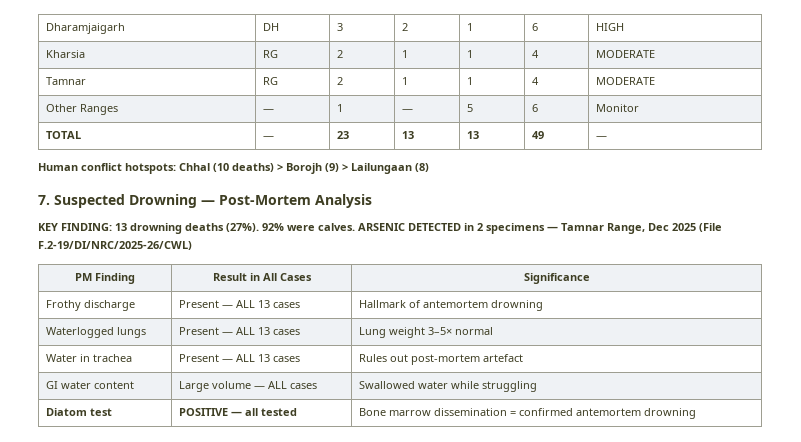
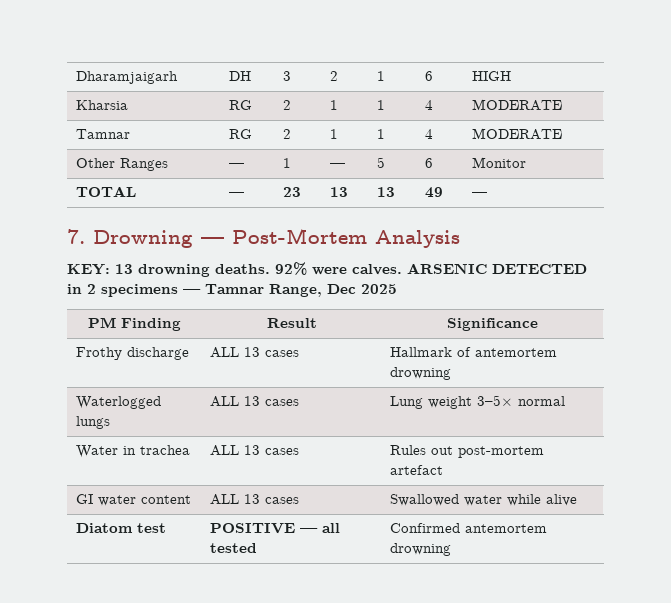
[38,163,429,174] // Human conflict hotspots: Chhal (10 deaths) > Borojh (9) > Lailungaan (8) -> (488, 194) none
[54,194,125,208] Suspected -> (85, 236) none
[38,223,259,234] KEY FINDING: 13 drowning deaths (27%). -> [67,264,270,277] KEY: 13 drowning deaths.
[699,223,722,232] [38,241,192,250] (File F.2-19/DI/NRC/2025-26/CWL) -> (397, 289) none
[249,273,312,281] in All Cases -> (317, 323) none
[178,300,233,308] Present — -> (190, 353) none
[178,327,233,335] Present — -> (111, 422) none
[178,354,233,362] Present — -> (191, 450) none
[178,381,287,392] Large volume — ALL -> [210,494,261,505] ALL 13
[481,381,537,392] struggling -> [546,494,578,506] alive
[358,408,573,416] Bone marrow dissemination = confirmed -> [390,523,461,533] Confirmed

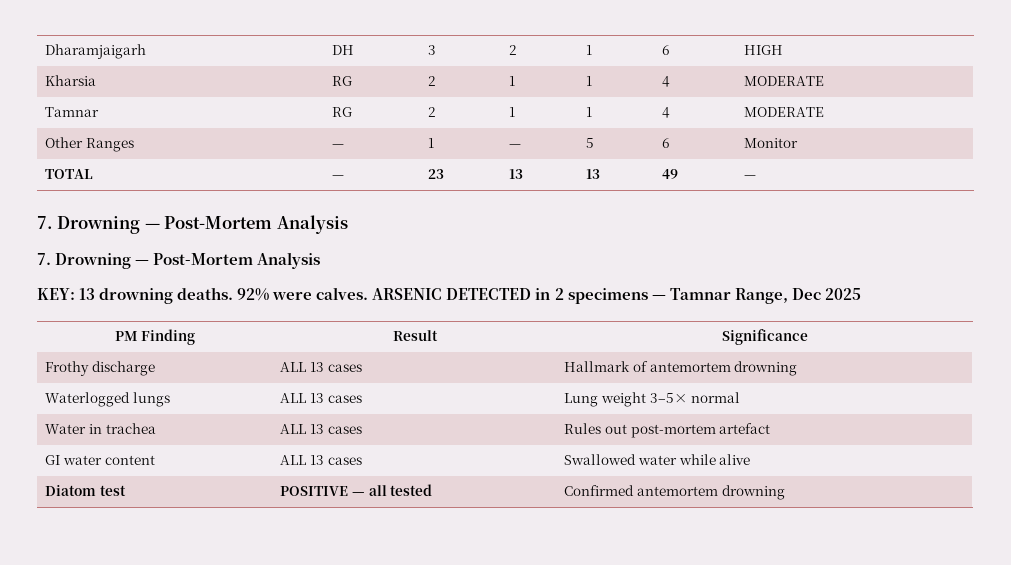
(460, 239) none -> [37,252,321,269] // 7. Drowning — Post-Mortem Analysis

